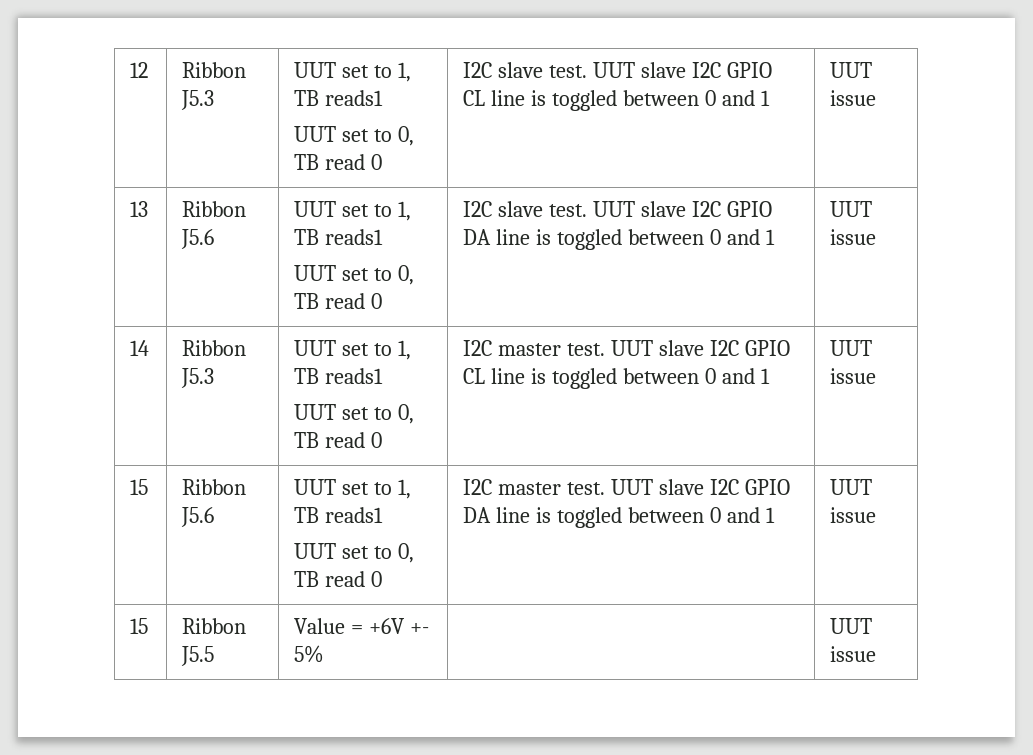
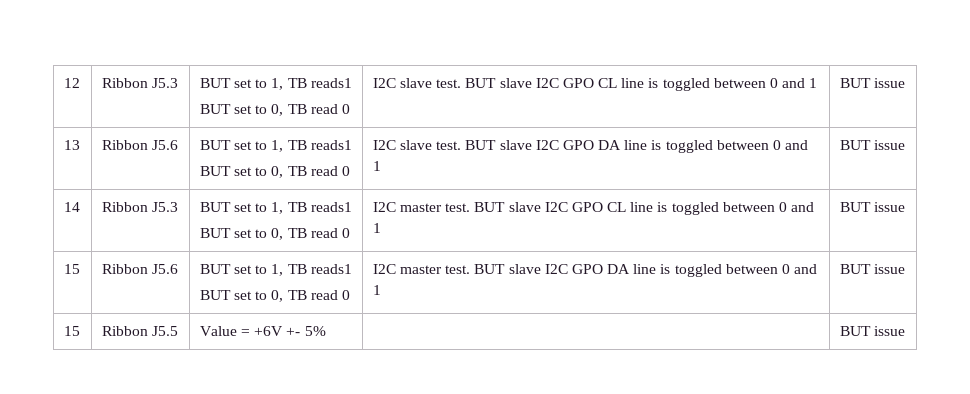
[294,62,412,82] [294,90,384,106] [294,126,415,146] [294,154,383,170] [463,62,772,78] [463,90,770,111] [830,62,873,78] UUT set to 1, TB reads1 // UUT set to 0, TB read 0 | I2C slave test. UUT slave I2C GPIO CL line is toggled between 0 and 1 | UUT -> [199,78,352,90] [199,104,350,116] [372,78,818,91] [839,78,871,88] BUT set to 1, TB reads1 // BUT set to 0, TB read 0 | I2C slave test. BUT slave I2C GPO CL line is toggled between 0 and 1 | BUT
[294,201,412,221] [294,229,384,245] [294,265,415,285] [294,293,383,309] [463,201,772,217] [463,229,775,250] [830,201,873,217] UUT set to 1, TB reads1 // UUT set to 0, TB read 0 | I2C slave test. UUT slave I2C GPIO DA line is toggled between 0 and 1 | UUT -> [199,140,352,152] [199,166,350,178] [372,140,809,153] [372,161,381,171] [839,140,871,150] BUT set to 1, TB reads1 // BUT set to 0, TB read 0 | I2C slave test. BUT slave I2C GPO DA line is toggled between 0 and 1 | BUT
[294,340,412,360] [294,368,384,384] [294,404,415,424] [294,432,383,448] [463,340,790,356] [463,368,770,389] [830,340,873,356] UUT set to 1, TB reads1 // UUT set to 0, TB read 0 | I2C master test. UUT slave I2C GPIO CL line is toggled between 0 and 1 | UUT -> [199,202,352,214] [199,228,350,240] [372,202,815,215] [372,223,381,233] [839,202,871,212] BUT set to 1, TB reads1 // BUT set to 0, TB read 0 | I2C master test. BUT slave I2C GPO CL line is toggled between 0 and 1 | BUT
[294,479,412,499] [294,507,384,523] [294,543,415,563] [294,571,383,587] [463,479,790,495] [463,507,775,528] [830,479,873,495] UUT set to 1, TB reads1 // UUT set to 0, TB read 0 | I2C master test. UUT slave I2C GPIO DA line is toggled between 0 and 1 | UUT -> [199,264,352,276] [199,290,350,302] [372,264,818,277] [372,285,381,295] [839,264,871,274] BUT set to 1, TB reads1 // BUT set to 0, TB read 0 | I2C master test. BUT slave I2C GPO DA line is toggled between 0 and 1 | BUT
[830,618,873,634] UUT -> [839,326,871,336] BUT

